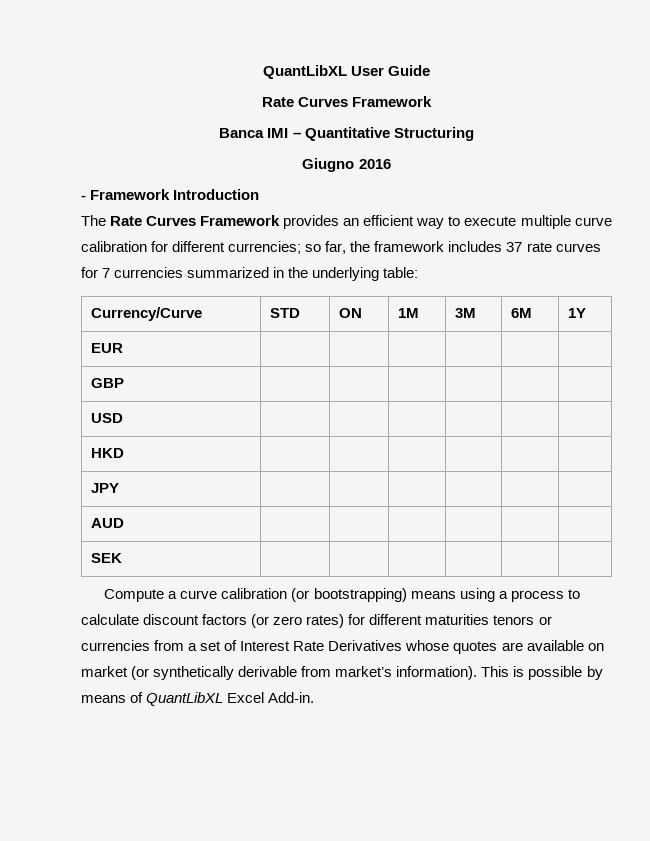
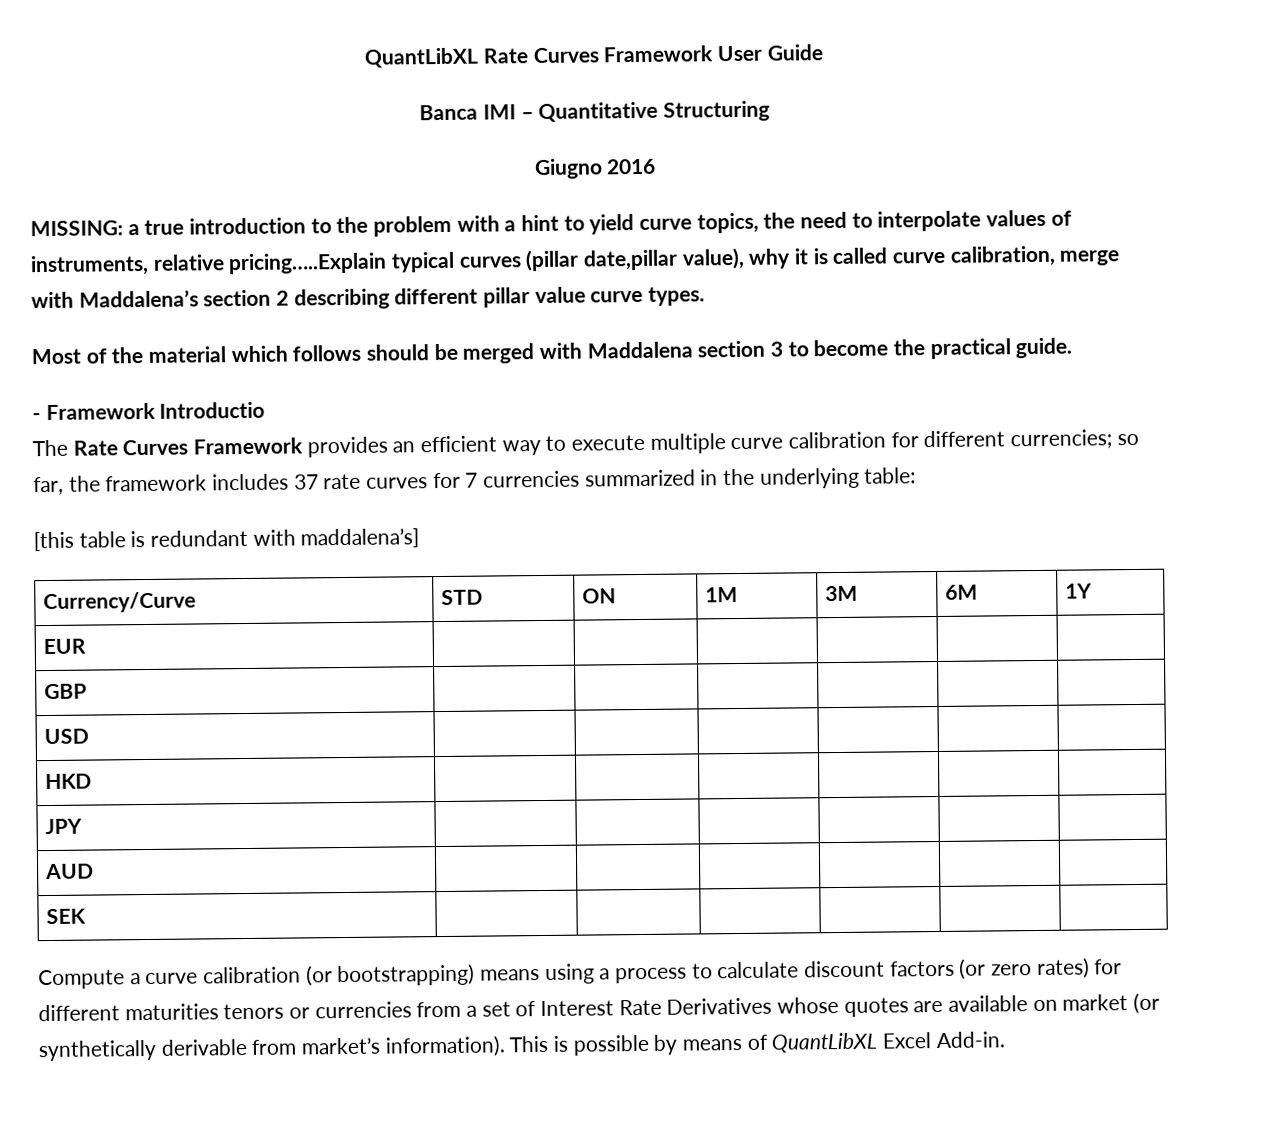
[262,65,431,79] [261,96,433,107] QuantLibXL User Guide // Rate Curves Framework -> [364,44,823,68] QuantLibXL Rate Curves Framework User Guide
(391, 164) none -> [30,209,1072,237] [30,245,1121,277] [31,286,706,310] [31,337,1073,365] // MISSING: a true introduction to the problem with a hint to yield curve topics, the need to interpolate values of instruments, relative pricing…..Explain typical curves (pillar date,pillar value), why it is called curve calibration, merge with Maddalena’s section 2 describing different pillar value curve types. // Most of the material which follows should be merged with Maddalena section 3 to become the practical guide.
[173,189,260,200] Introduction -> [159,401,266,419] Introductio
(419, 272) none -> [33,528,420,552] // [this table is redundant with maddalena’s]

